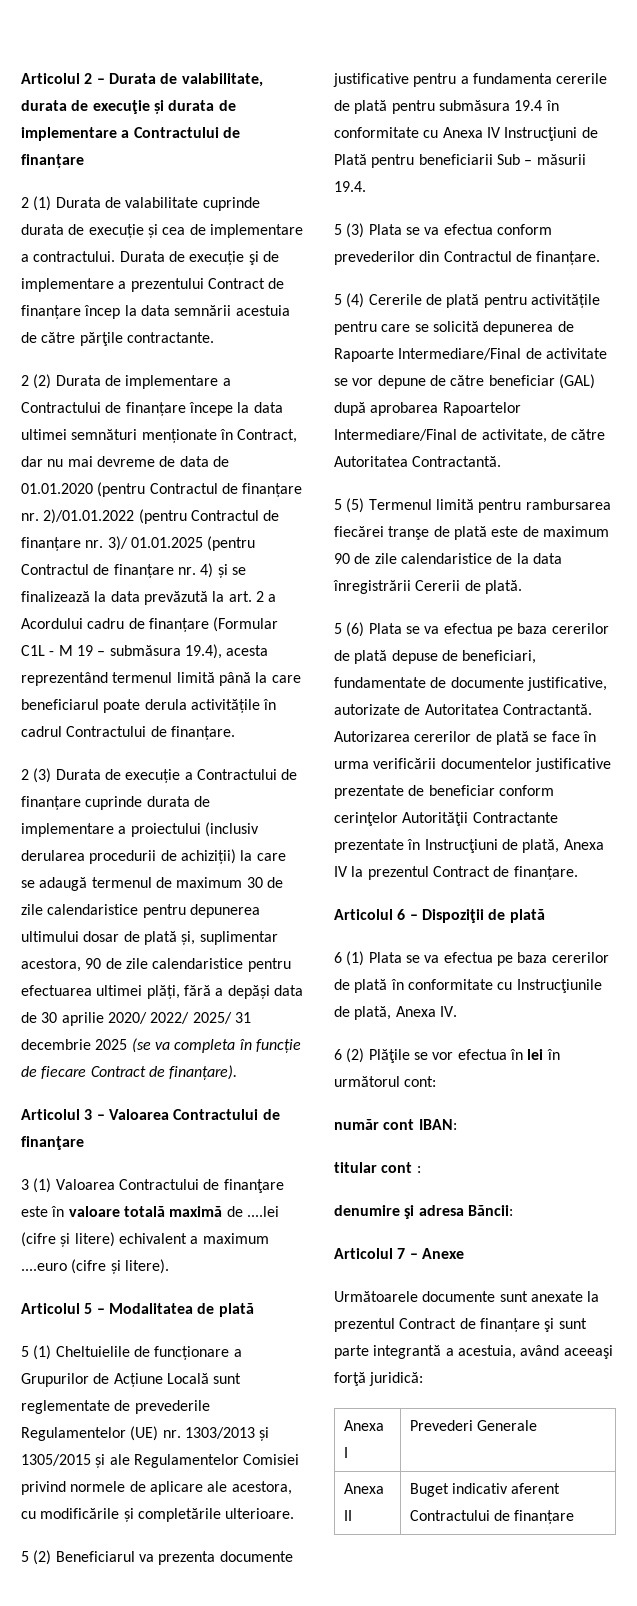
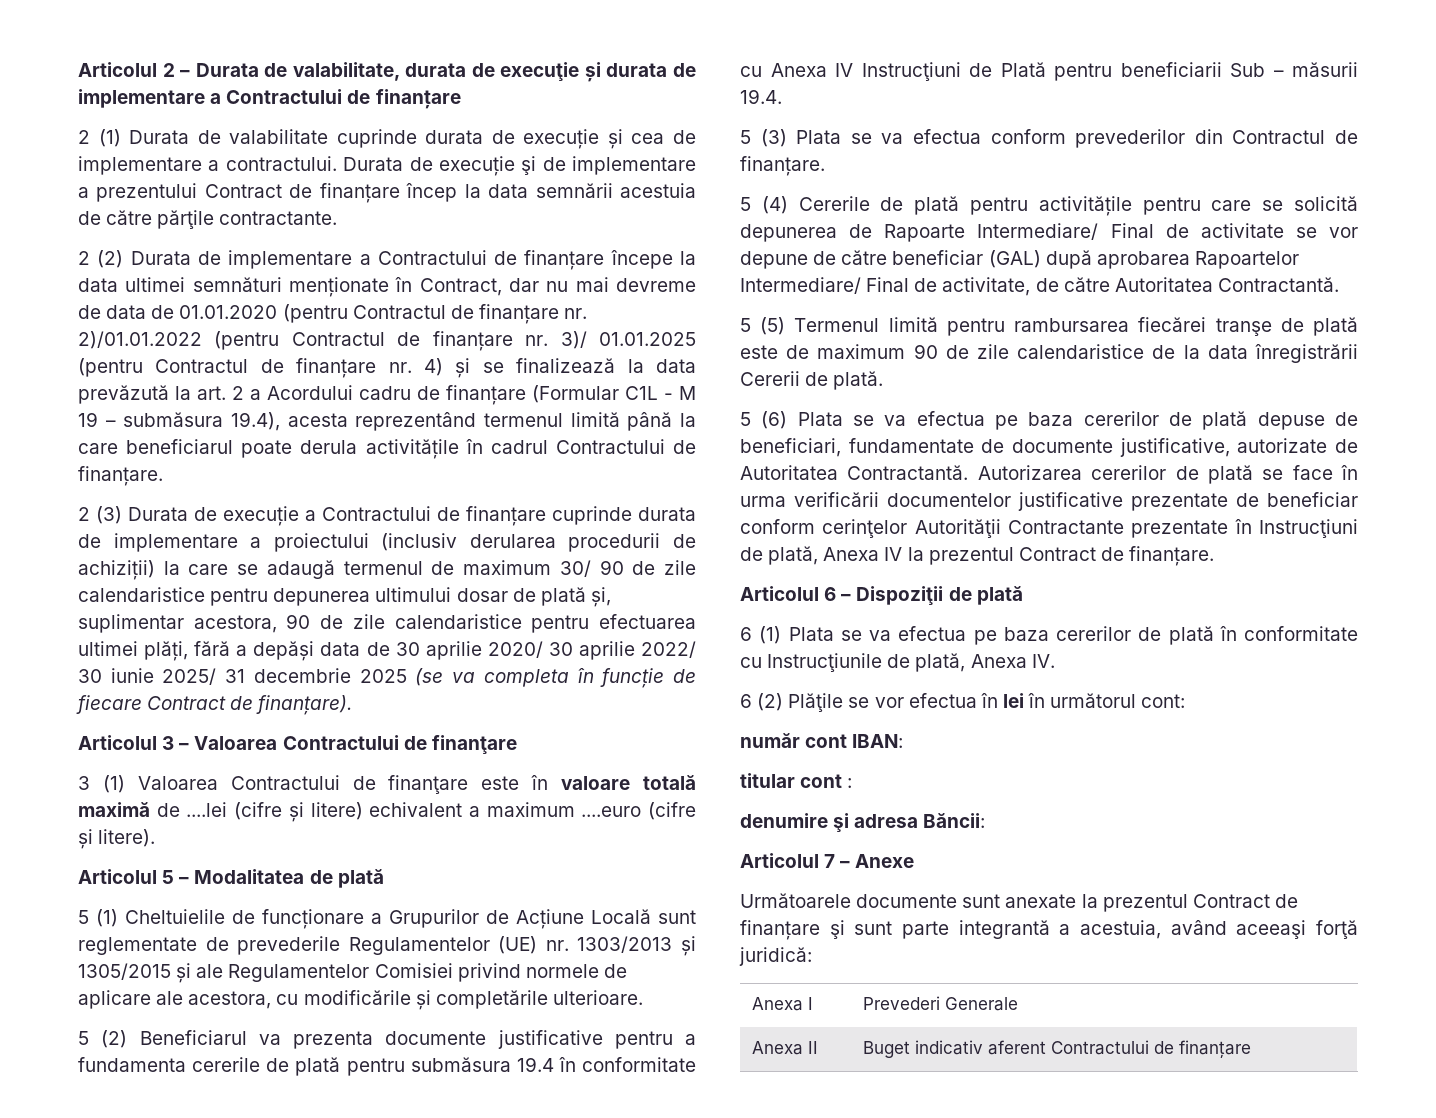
[246,877,263,888] 30 -> [559,560,624,577] 30/ 90
[150,1012,190,1024] 2022/ -> [548,641,696,660] [78,668,154,683] 30 aprilie 2022/ 30 iunie
[398,348,522,360] Intermediare/Final -> [977,223,1154,240] Intermediare/ Final
[334,429,457,441] Intermediare/Final -> [740,277,910,294] Intermediare/ Final

